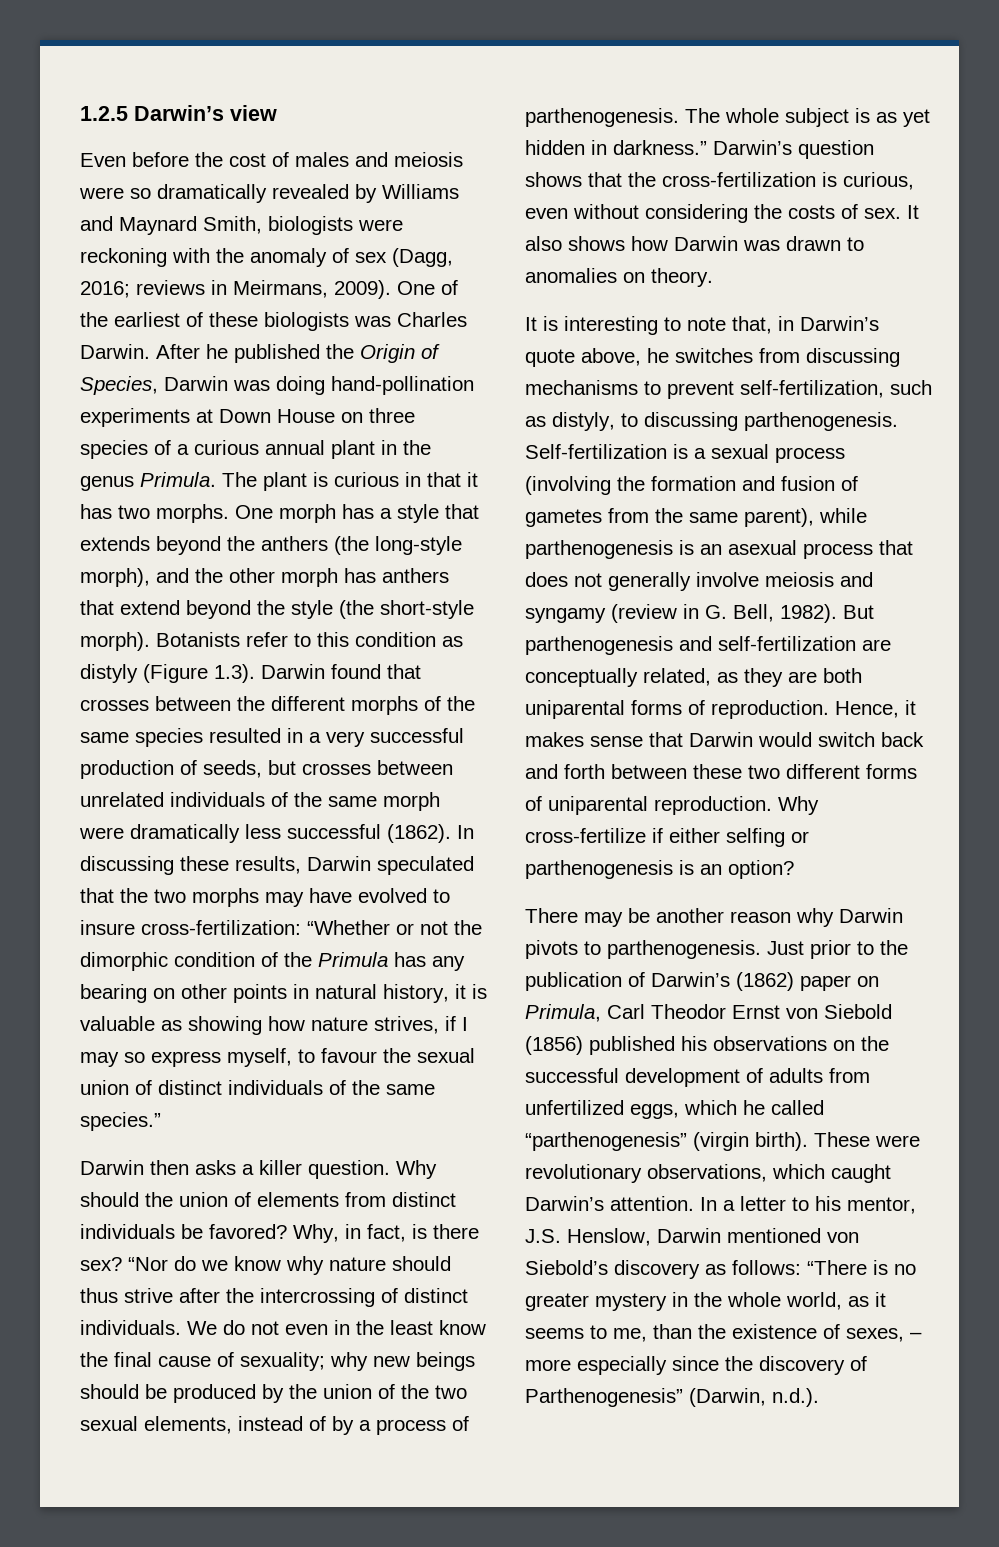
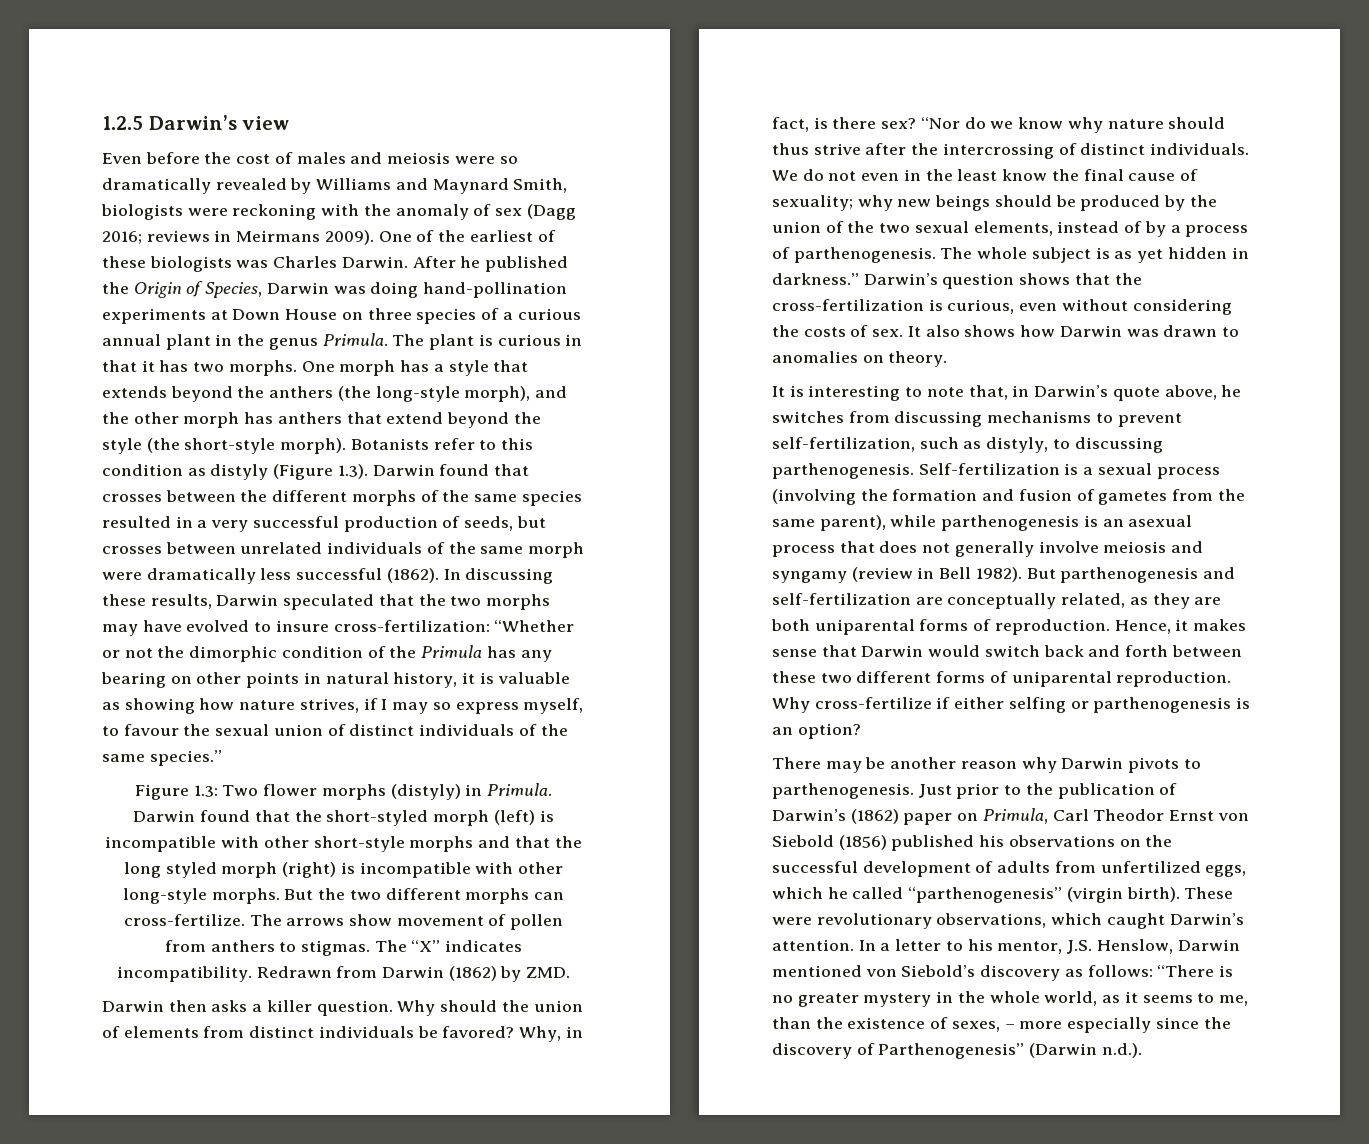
[392,248,453,267] (Dagg, -> [526,204,576,220] (Dagg
[233,280,328,298] Meirmans, -> [236,230,321,242] Meirmans
(161, 1121) none -> [134,783,553,800] [133,810,554,826] [105,836,582,852] [123,862,564,878] [122,888,565,904] [123,914,564,930] [164,940,523,956] [116,966,571,982] // Figure 1.3: Two flower morphs (distyly) in Primula. Darwin found that the short-styled morph (left) is incompatible with other short-style morphs and that the long styled morph (right) is incompatible with other long-style morphs. But the two different morphs can cross-fertilize. The arrows show movement of pollen from anthers to stigmas. The “X” indicates incompatibility. Redrawn from Darwin (1862) by ZMD.
[705,604,774,622] G. Bell, -> [939,567,972,579] Bell
[689,1388,766,1407] (Darwin, -> [1029,1043,1098,1058] (Darwin

